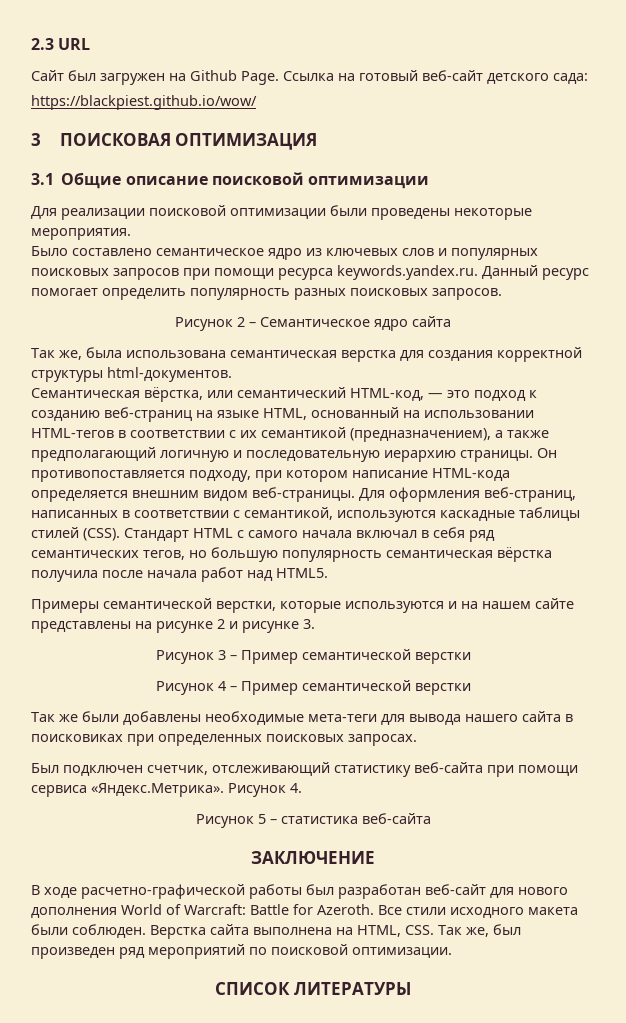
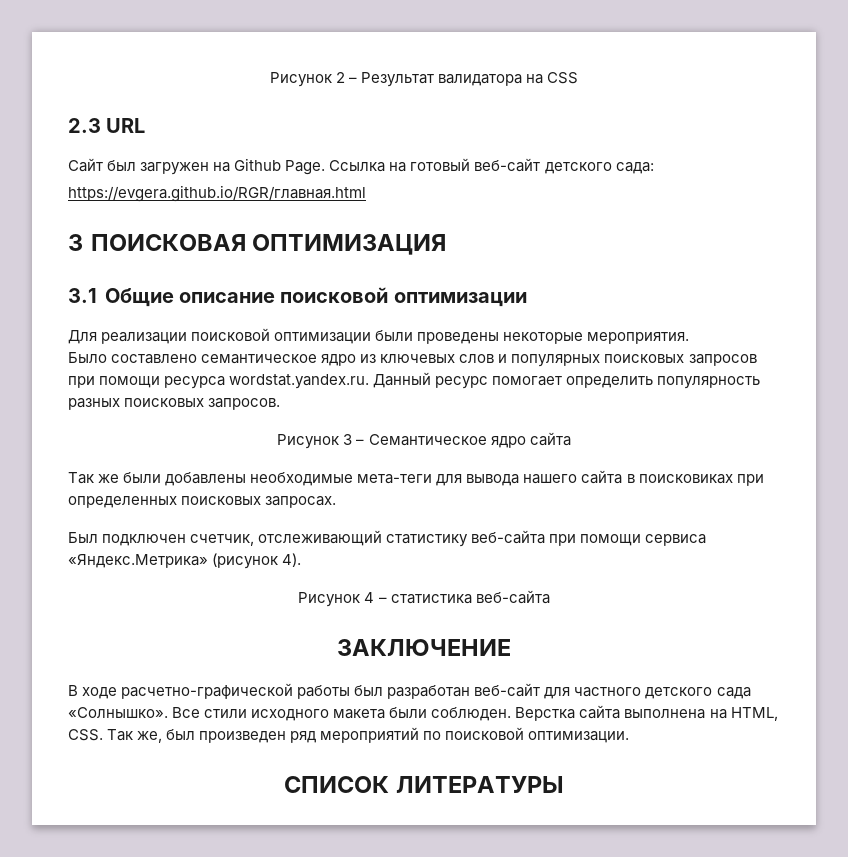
(31, 44) none -> [269,72,579,87] Рисунок 2 – Результат валидатора на CSS //
[31,95,257,110] https://blackpiest.github.io/wow/ -> [68,185,366,202] https://evgera.github.io/RGR/главная.html
[337,265,478,280] keywords.yandex.ru. -> [229,374,370,389] wordstat.yandex.ru.
[237,317,245,327] 2 -> [343,434,353,445] 3
[31,347,582,362] [31,367,232,382] [31,387,537,402] [31,407,534,422] [31,427,549,442] [31,447,557,462] [31,468,510,482] [31,487,576,502] [31,507,580,522] [31,527,495,542] [31,547,552,562] [31,567,328,582] [31,598,574,613] [31,619,315,633] [155,649,471,664] [155,680,471,695] // Так же, была использована семантическая верстка для создания корректной структуры html-документов. // Семантическая вёрстка, или семантический HTML-код, — это подход к созданию веб-страниц на языке HTML, основанный на использовании HTML-тегов в соответствии с их семантикой (предназначением), а также предполагающий логичную и последовательную иерархию страницы. Он противопоставляется подходу, при котором написание HTML-кода определяется внешним видом веб-страницы. Для оформления веб-страниц, написанных в соответствии с семантикой, используются каскадные таблицы стилей (CSS). Стандарт HTML с самого начала включал в себя ряд семантических тегов, но большую популярность семантическая вёрстка получила после начала работ над HTML5. // Примеры семантической верстки, которые используются и на нашем сайте представлены на рисунке 2 и рисунке 3. // Рисунок 3 – Пример семантической верстки // Рисунок 4 – Пример семантической верстки -> (571, 439) none
[91,783,302,797] [195,814,266,828] «Яндекс.Метрика». Рисунок 4. // Рисунок 5 -> [68,553,302,569] [298,592,375,607] «Яндекс.Метрика» (рисунок 4). // Рисунок 4
[518,887,568,895] [31,904,374,918] нового дополнения World of Warcraft: Battle for Azeroth. -> [574,687,751,699] [68,707,168,718] частного детского сада «Солнышко».

